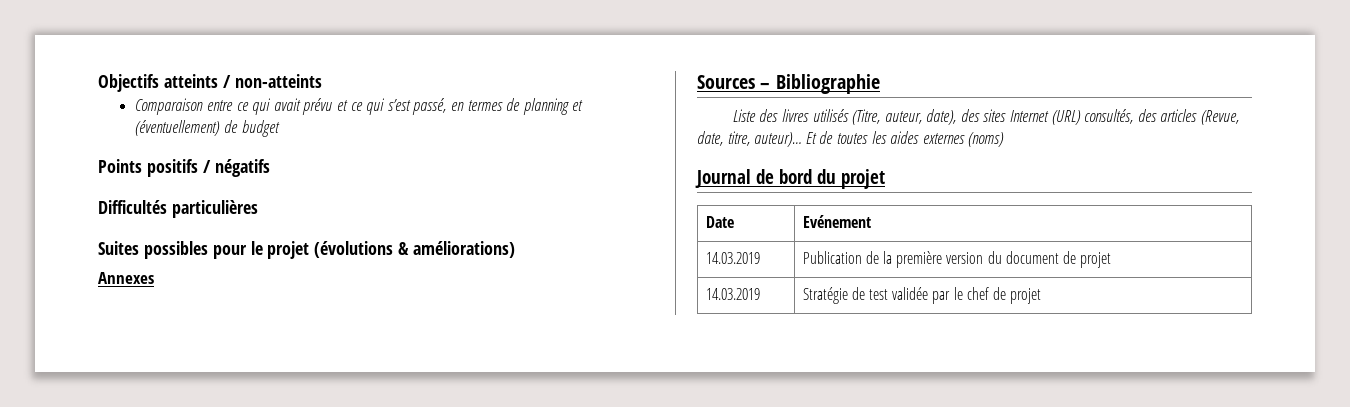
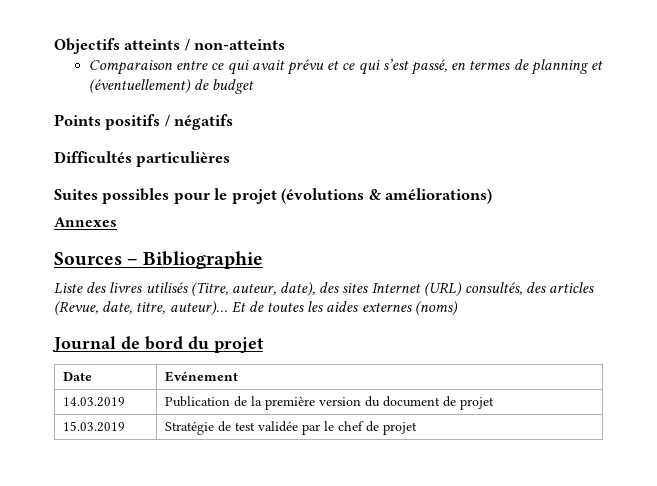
[705,288,760,300] 14.03.2019 -> [63,421,126,432] 15.03.2019

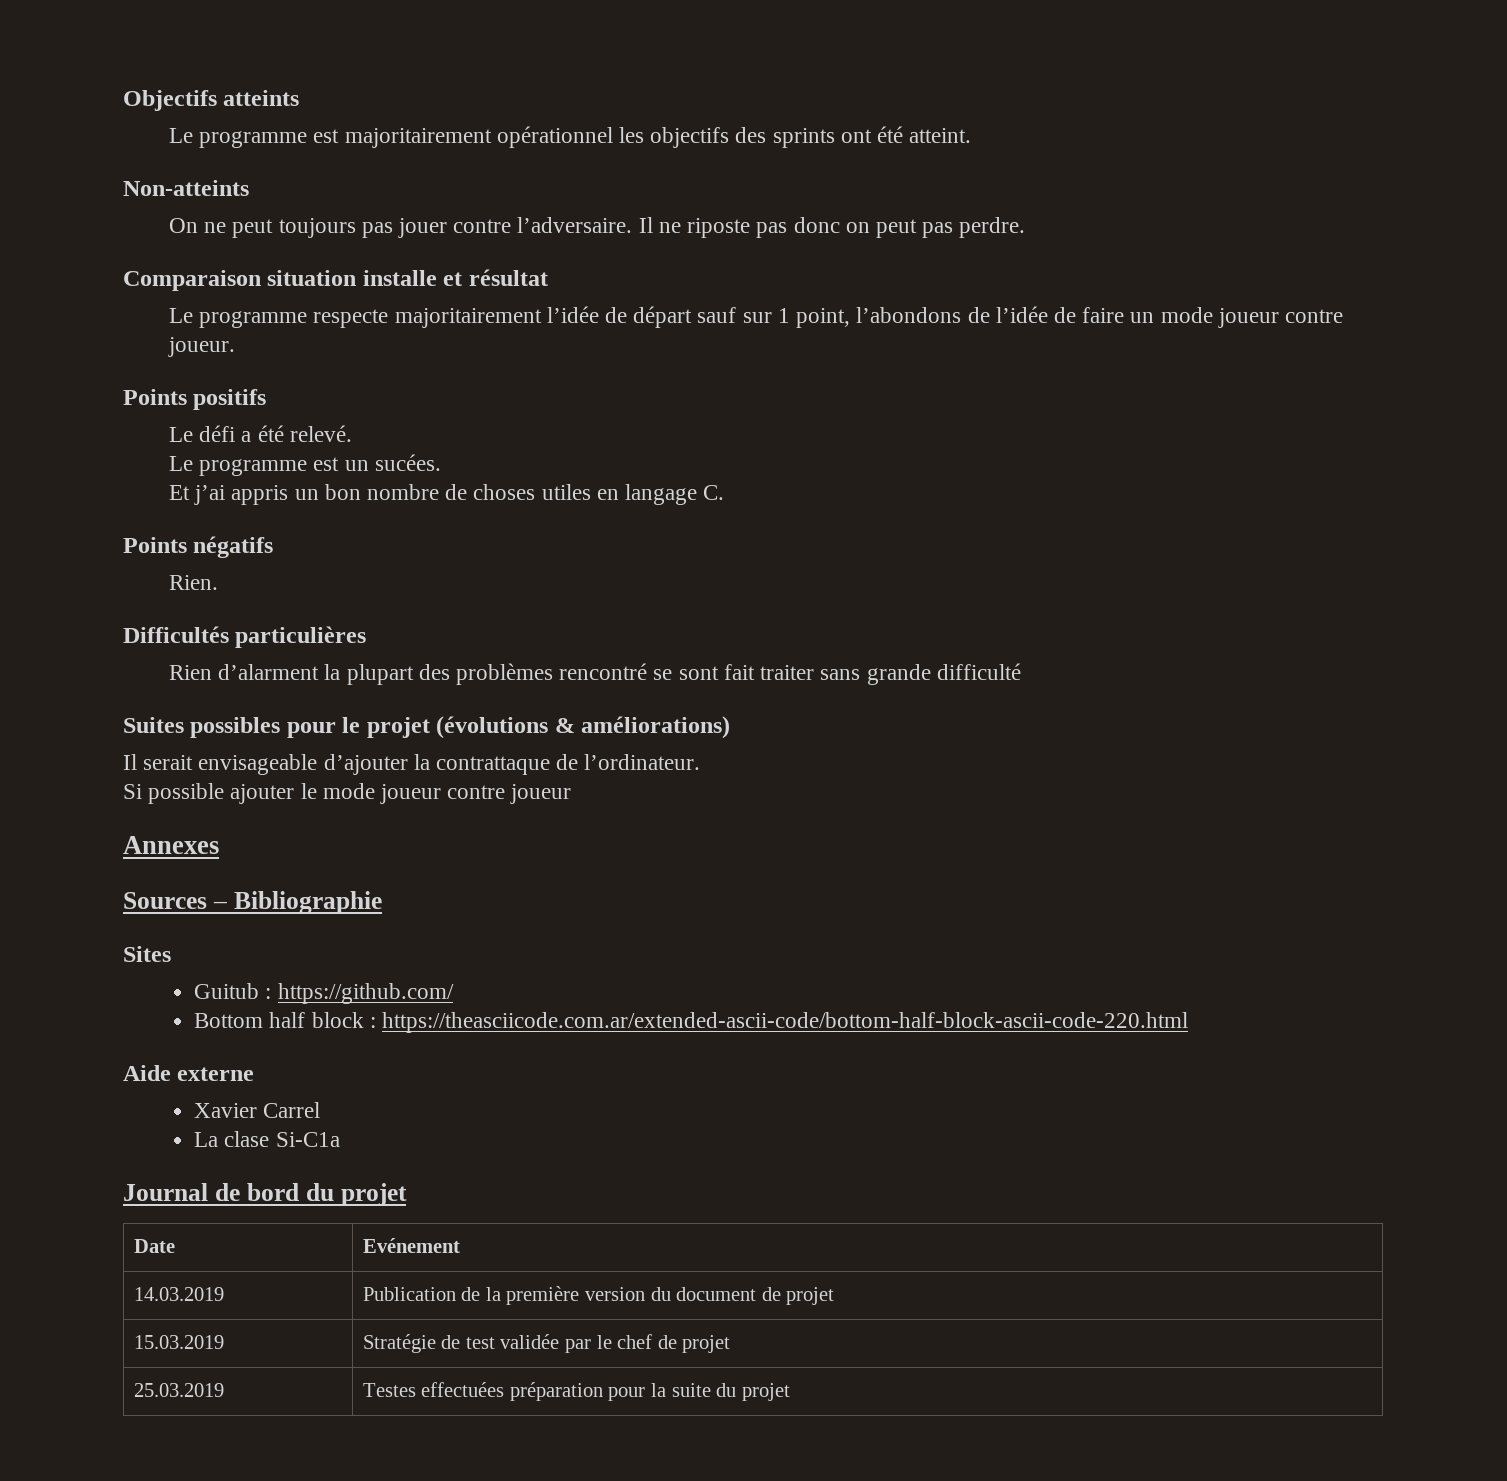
[184,38,286,51] [89,59,603,75] [89,79,255,94] [54,114,170,130] / non-atteints // Comparaison entre ce qui avait prévu et ce qui s’est passé, en termes de planning et (éventuellement) de budget // Points positifs / -> [168,126,972,148] [123,180,249,196] [168,217,1026,238] [123,269,548,291] [168,306,1343,328] [167,337,235,357] [123,389,267,410] [168,425,352,442] [168,454,441,476] [168,484,725,505] [123,537,187,553] // Le programme est majoritairement opérationnel les objectifs des sprints ont été atteint. // Non-atteints // On ne peut toujours pas jouer contre l’adversaire. Il ne riposte pas donc on peut pas perdre. // Comparaison situation installe et résultat // Le programme respecte majoritairement l’idée de départ sauf sur 1 point, l’abondons de l’idée de faire un mode joueur contre joueur. // Points positifs // Le défi a été relevé. // Le programme est un sucées. // Et j’ai appris un bon nombre de choses utiles en langage C. // Points
(234, 122) none -> [168,575,218,590] // Rien.
(231, 159) none -> [168,663,1021,685] // Rien d’alarment la plupart des problèmes rencontré se sont fait traiter sans grande difficulté
[54,217,117,227] [54,251,263,269] [54,282,595,297] [54,301,458,316] Annexes // Sources – Bibliographie // Liste des livres utilisés (Titre, auteur, date), des sites Internet (URL) consultés, des articles (Revue, date, titre, auteur)… Et de toutes les aides externes (noms) -> [123,754,701,775] [123,783,572,804] [123,836,219,854] [123,891,382,914] [123,946,171,962] [194,983,454,1004] [194,1012,1189,1033] [123,1065,255,1081] [194,1102,321,1118] [194,1131,340,1147] Il serait envisageable d’ajouter la contrattaque de l’ordinateur. // Si possible ajouter le mode joueur contre joueur // Annexes // Sources – Bibliographie // Sites // Guitub : https://github.com/ // Bottom half block : https://theasciicode.com.ar/extended-ascii-code/bottom-half-block-ascii-code-220.html // Aide externe // Xavier Carrel // La clase Si-C1a
(418, 428) none -> [133,1383,224,1397] [362,1382,790,1401] // 25.03.2019 | Testes effectuées préparation pour la suite du projet

